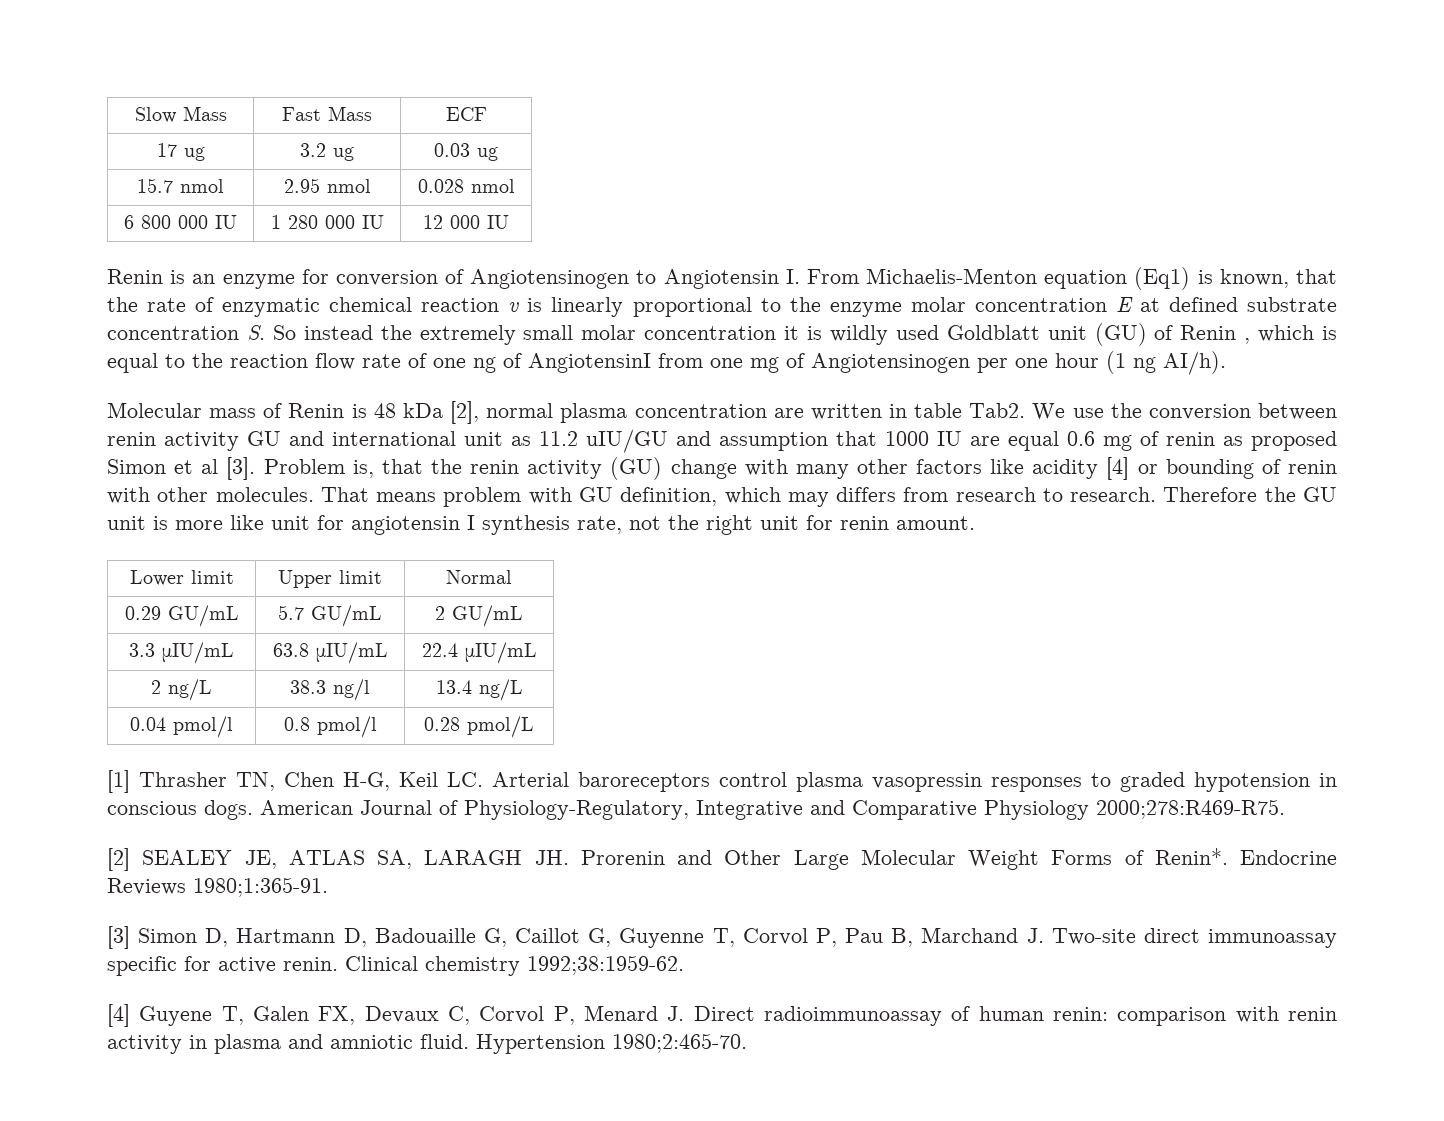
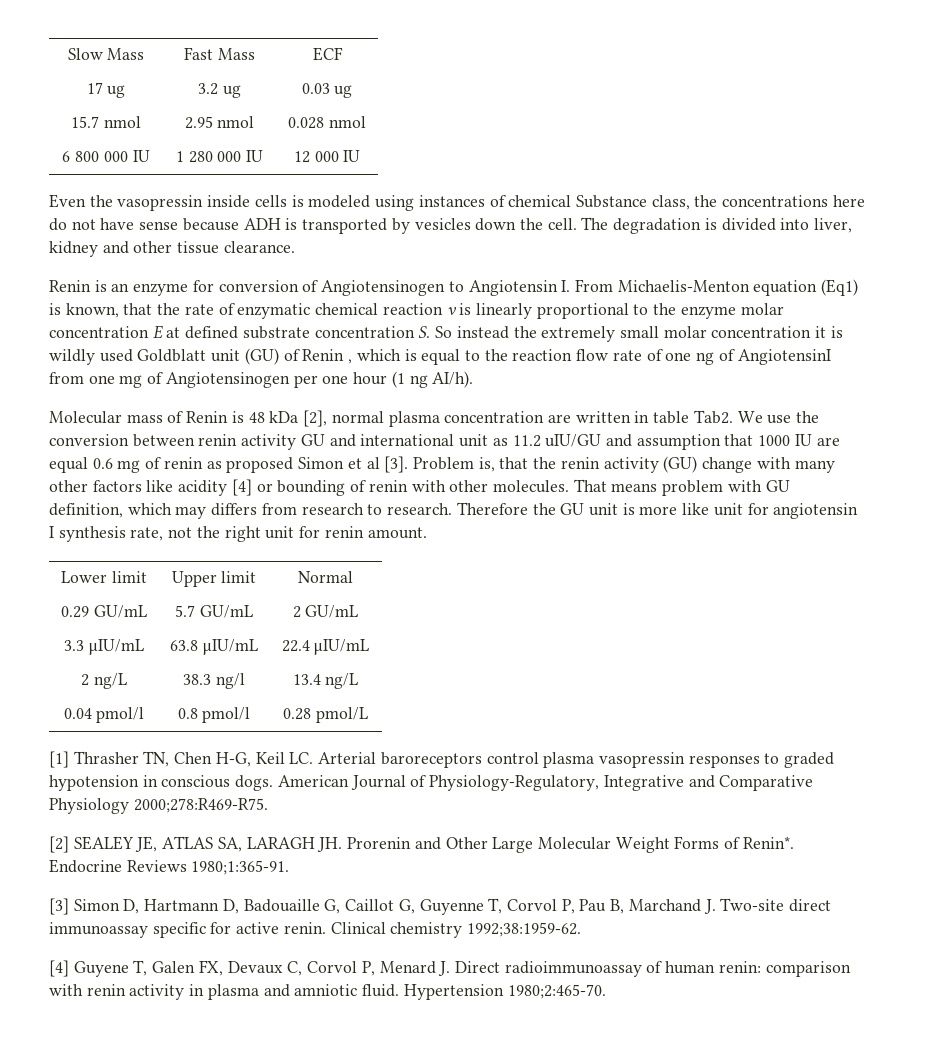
(509, 222) none -> [49,194,865,211] [49,217,853,234] [49,241,295,257] // Even the vasopressin inside cells is modeled using instances of chemical Substance class, the concentrations here do not have sense because ADH is transported by vesicles down the cell. The degradation is divided into liver, kidney and other tissue clearance.

